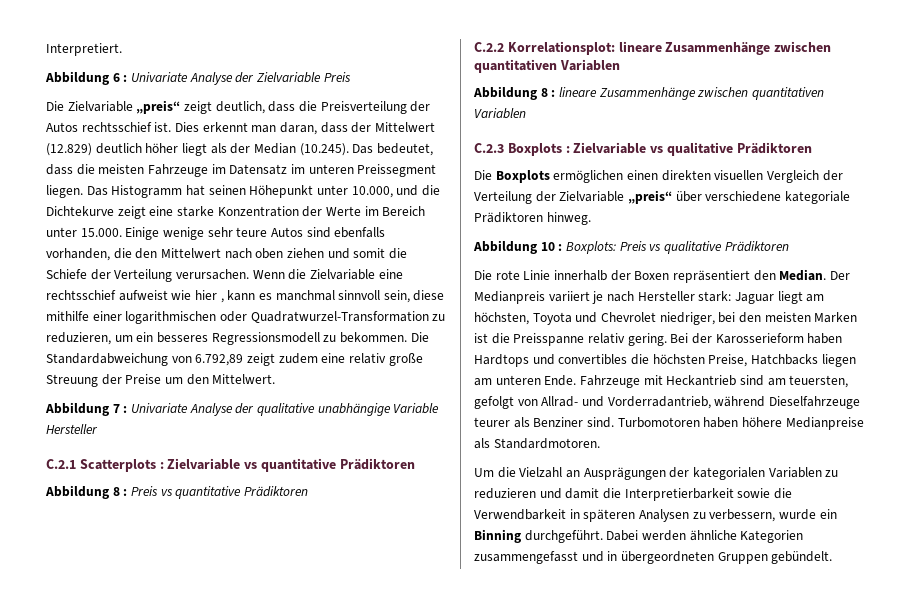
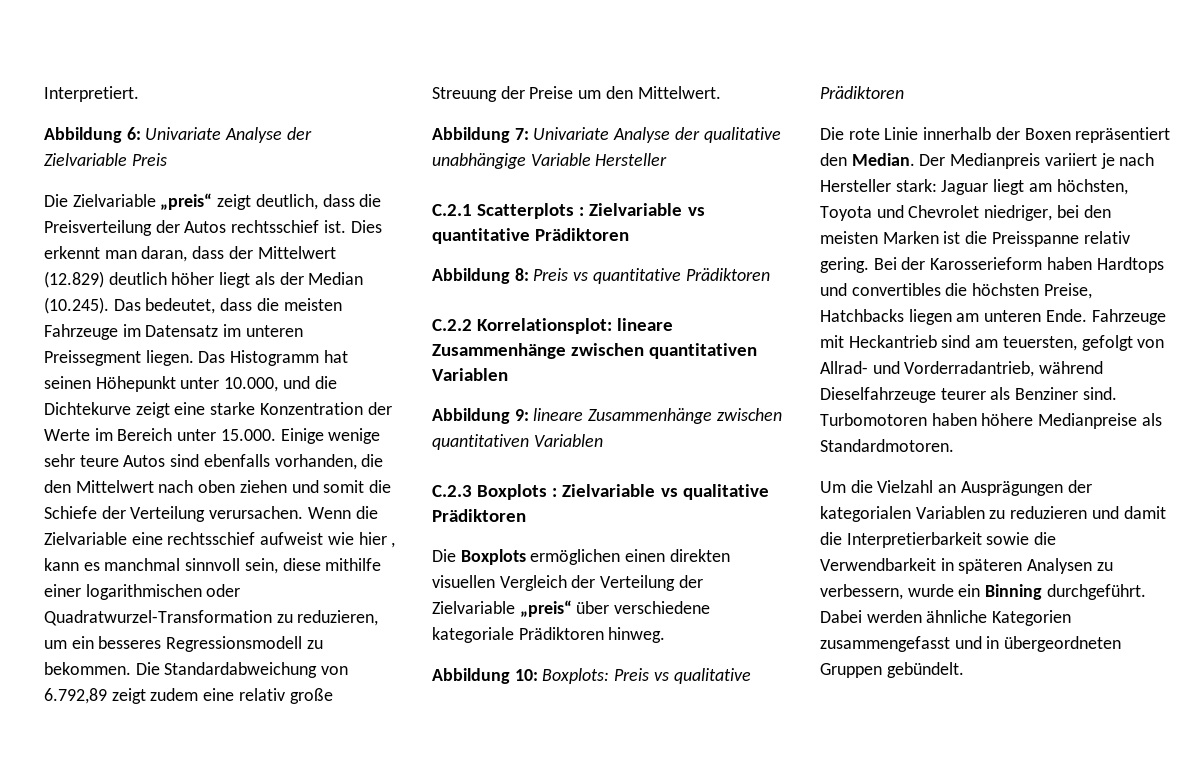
[112,73,128,82] 6 : -> [126,127,141,140] 6:
[112,404,128,413] 7 : -> [514,128,529,140] 7:
[112,487,128,496] 8 : -> [514,268,529,281] 8:
[540,88,556,97] 8 : -> [514,409,529,421] 9:
[540,242,563,251] 10 : -> [514,669,538,681] 10:

